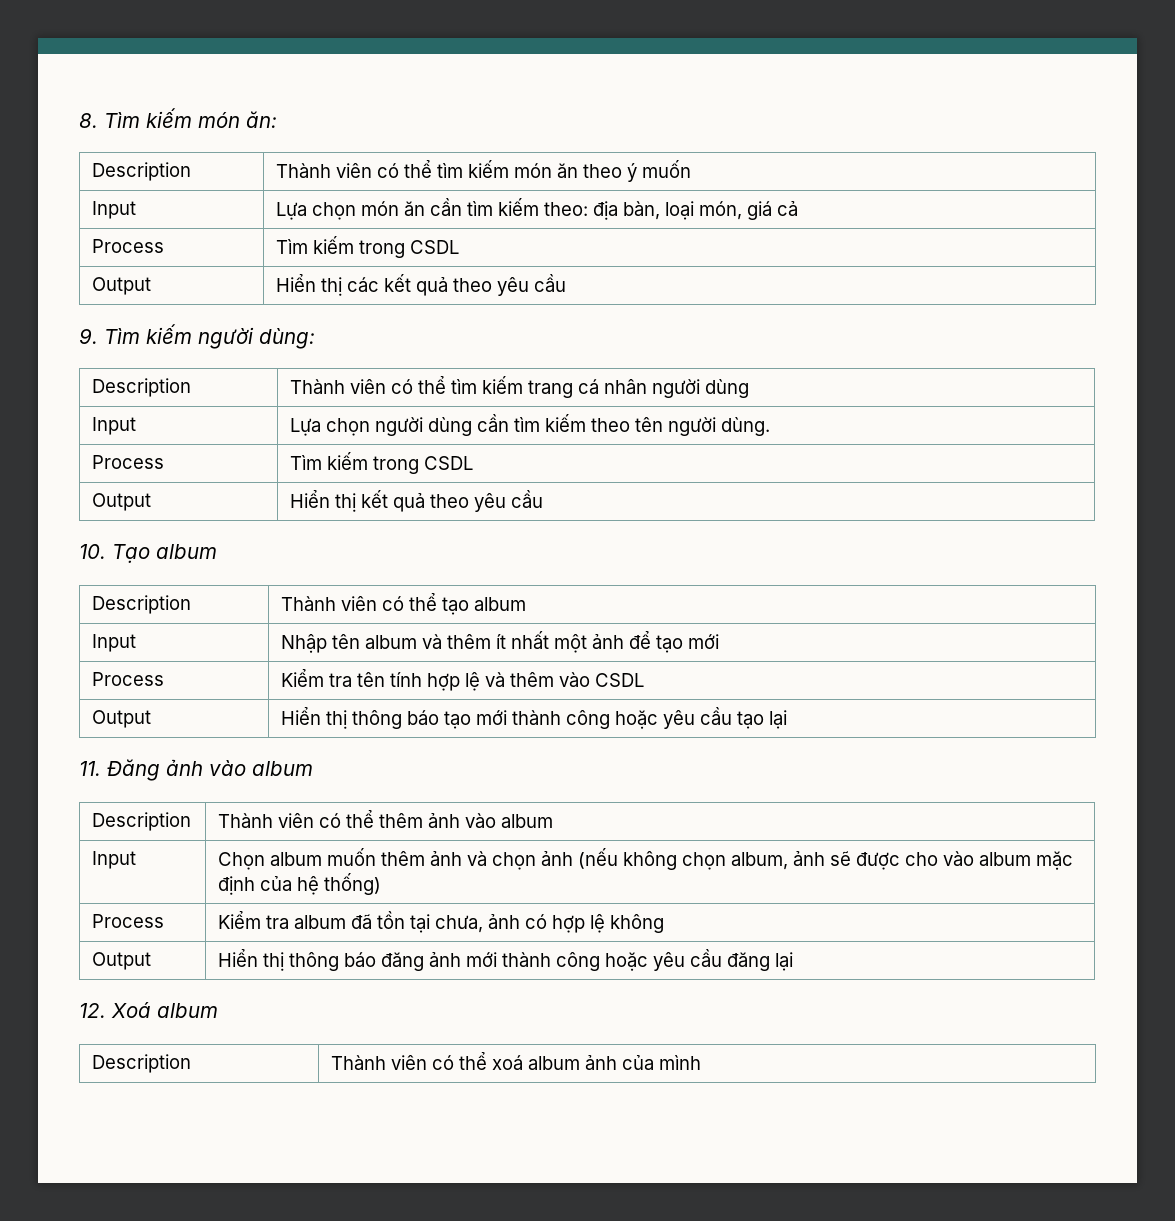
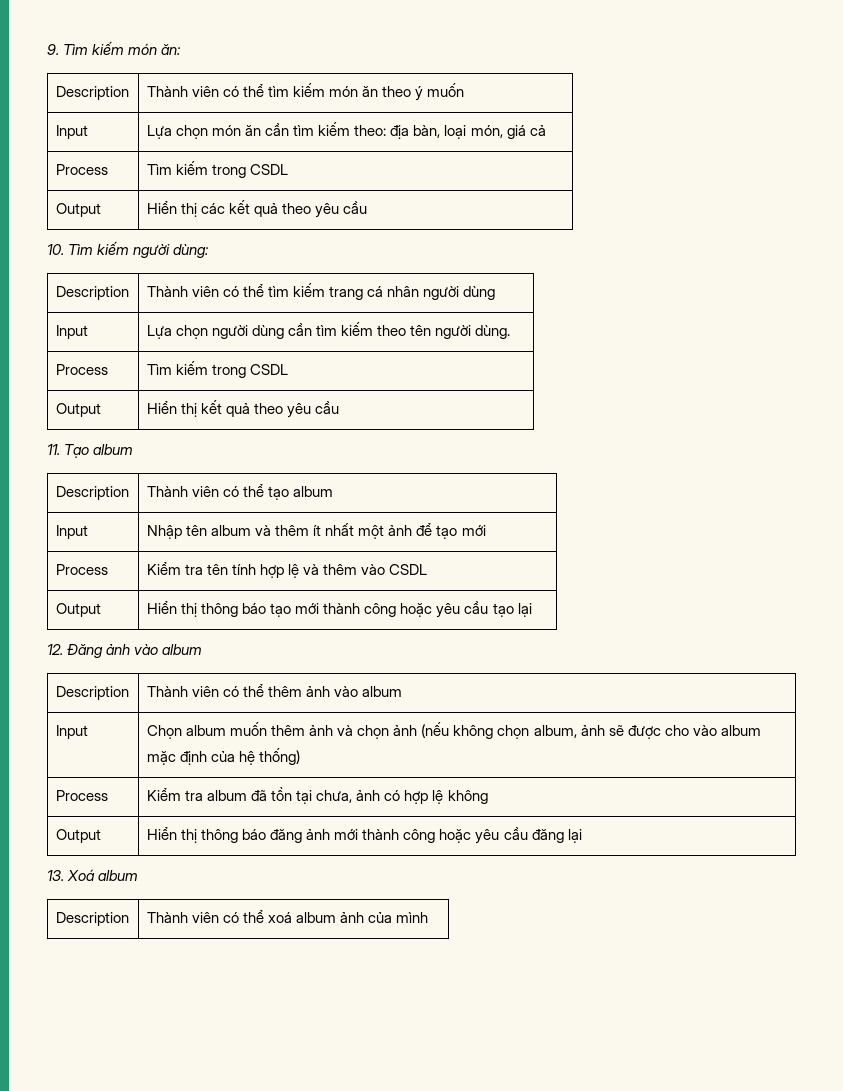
[79,113,98,128] 8. -> [47,44,59,55] 9.
[79,328,98,344] 9. -> [47,244,64,255] 10.
[79,544,106,559] 10. -> [47,444,60,455] 11.
[79,761,101,776] 11. -> [47,644,63,655] 12.
[79,1003,106,1018] 12. -> [47,870,64,881] 13.

